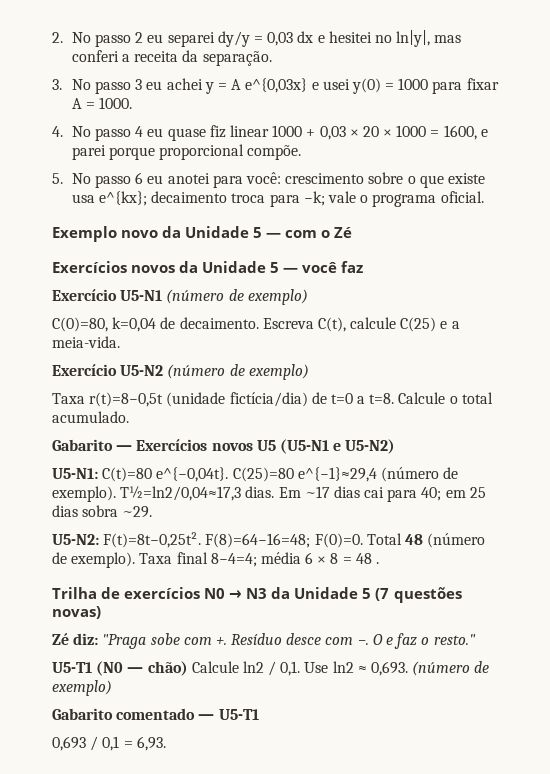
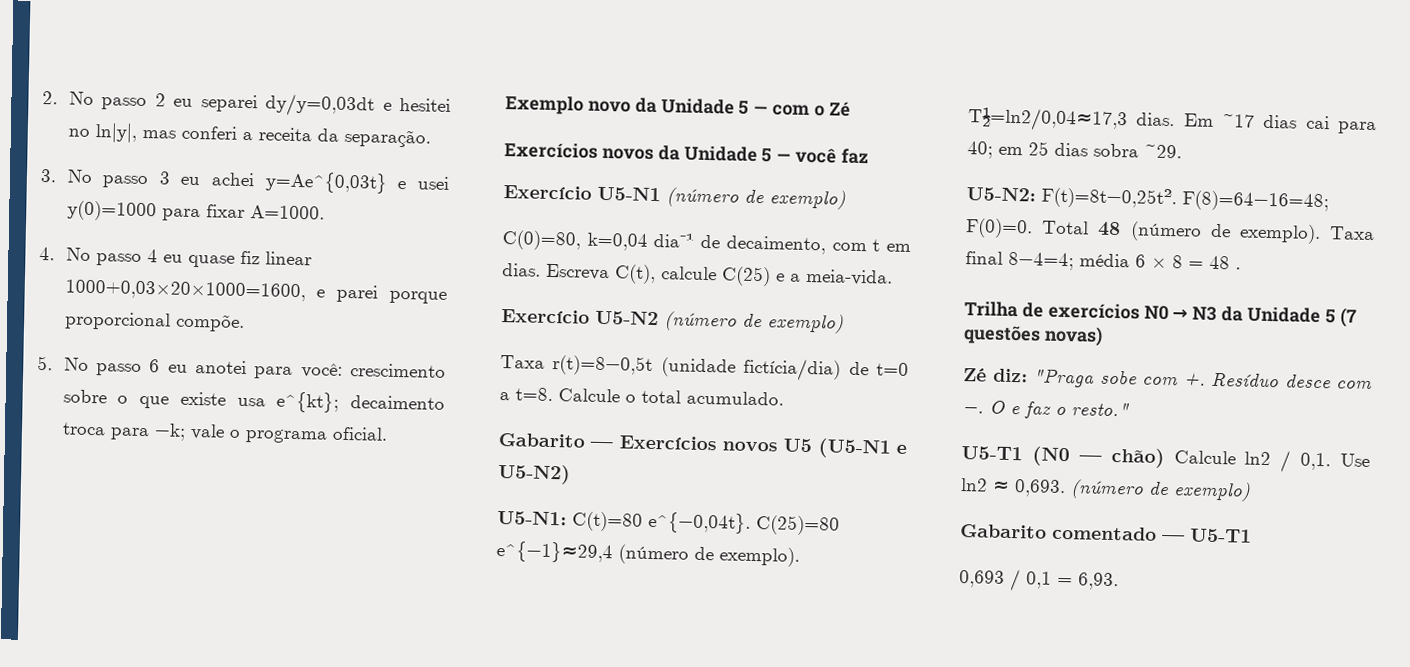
[217,31,314,47] dy/y = 0,03 dx -> [264,93,375,118] dy/y=0,03dt
[204,78,499,94] [71,97,133,109] y = A e^{0,03x} e usei y(0) = 1000 para fixar A = 1000. -> [264,171,450,194] [66,200,325,222] y=Ae^{0,03t} e usei y(0)=1000 para fixar A=1000.
[272,125,477,140] 1000 + 0,03 × 20 × 1000 = 1600, -> [64,279,306,302] 1000+0,03×20×1000=1600,
[99,191,148,206] e^{kx}; -> [276,391,340,413] e^{kt};
[160,317,259,329] de decaimento. -> [653,232,911,255] [502,263,541,277] dia⁻¹ de decaimento, com t em dias.

